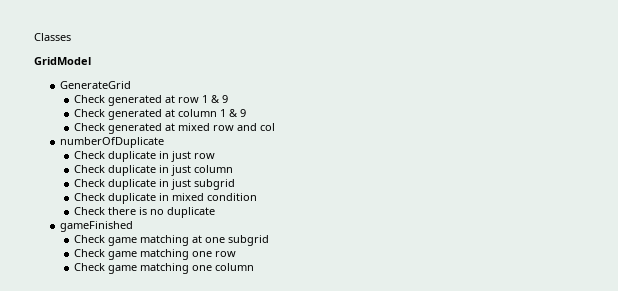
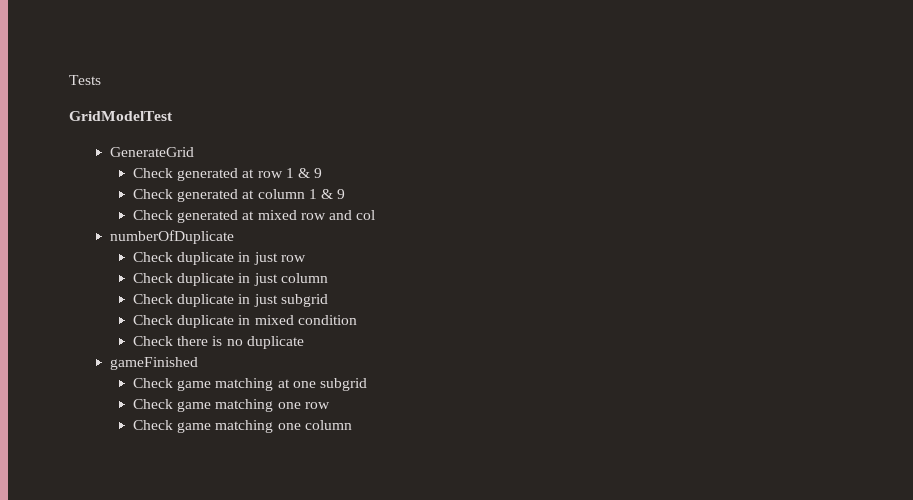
[34,33,71,41] [34,57,91,65] Classes // GridModel -> [69,75,101,85] [69,111,173,121] Tests // GridModelTest

